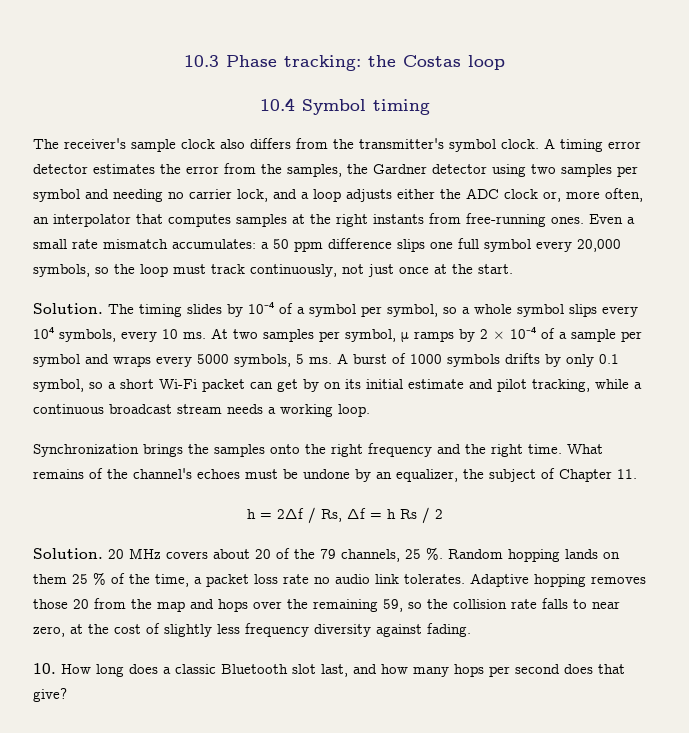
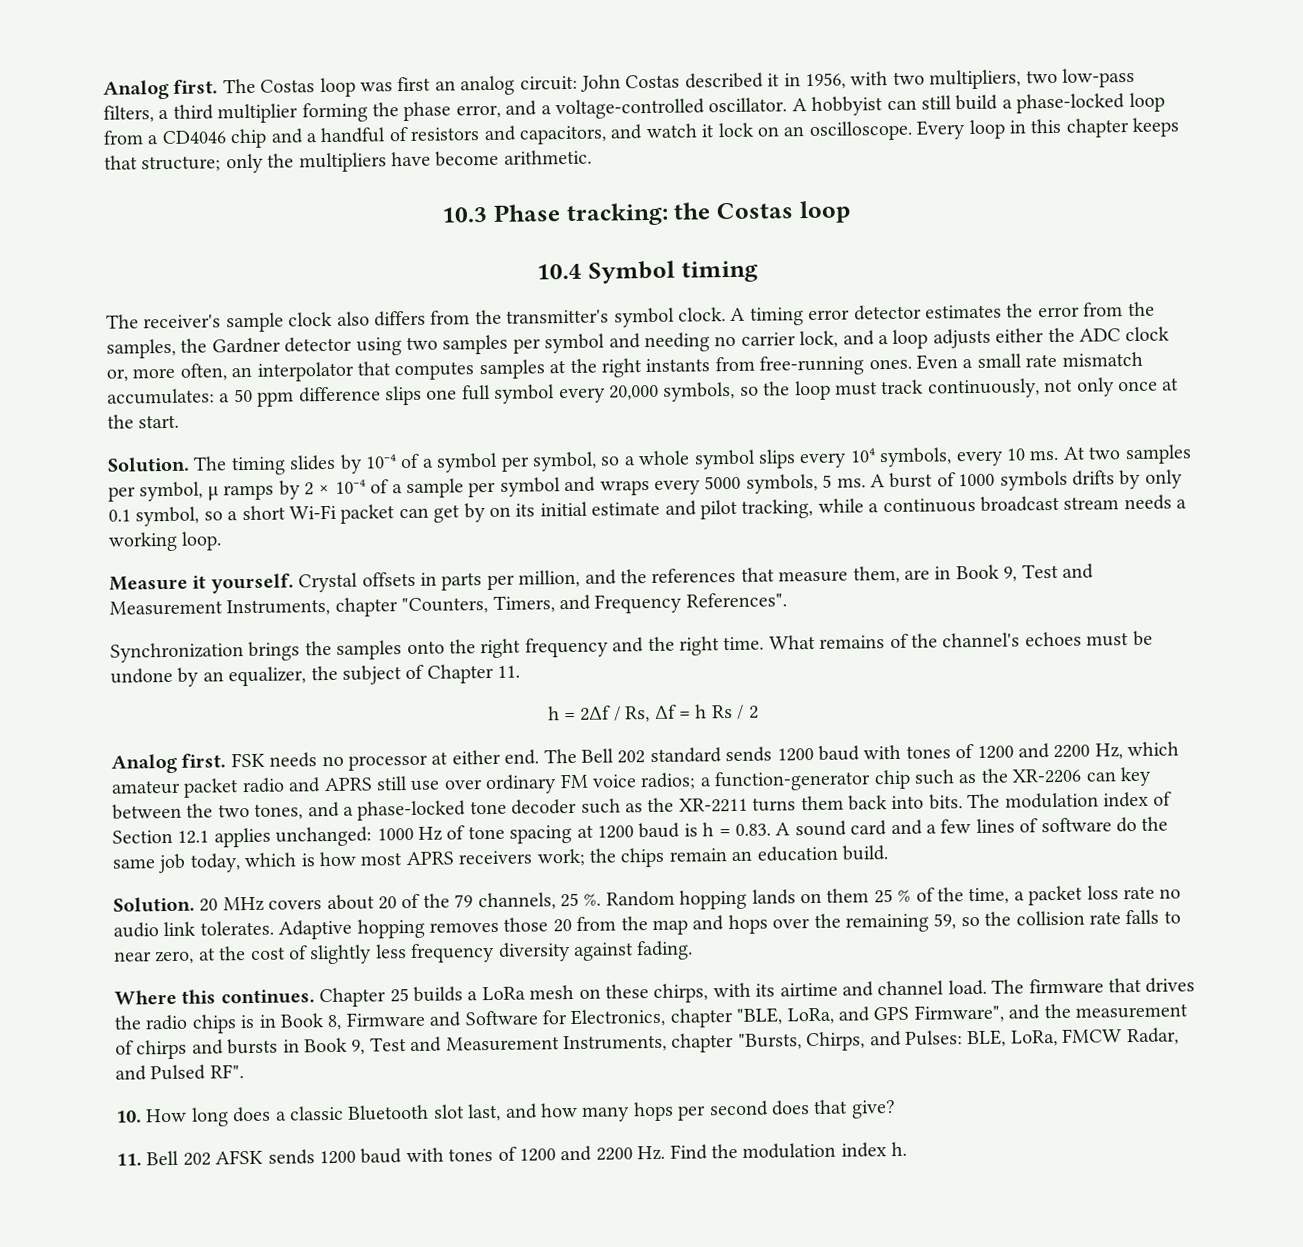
(184, 61) none -> [103,67,1135,100] [103,92,1165,124] [103,117,1181,149] [104,149,592,174] Analog first. The Costas loop was first an analog circuit: John Costas described it in 1956, with two multipliers, two low-pass filters, a third multiplier forming the phase error, and a voltage-controlled oscillator. A hobbyist can still build a phase-locked loop from a CD4046 chip and a handful of resistors and capacitors, and watch it lock on an oscilloscope. Every loop in this chapter keeps that structure; only the multipliers have become arithmetic. //
[368,264,394,277] just -> [1075,377,1115,397] only
(370, 410) none -> [109,563,1094,594] [109,592,787,617] // Measure it yourself. Crystal offsets in parts per million, and the references that measure them, are in Book 9, Test and Measurement Instruments, chapter "Counters, Timers, and Frequency References".
(443, 514) none -> [111,741,1180,774] [111,766,1152,798] [112,791,1173,821] [112,816,1169,848] [112,845,888,874] // Analog first. FSK needs no processor at either end. The Bell 202 standard sends 1200 baud with tones of 1200 and 2200 Hz, which amateur packet radio and APRS still use over ordinary FM voice radios; a function-generator chip such as the XR-2206 can key between the two tones, and a phase-locked tone decoder such as the XR-2211 turns them back into bits. The modulation index of Section 12.1 applies unchanged: 1000 Hz of tone spacing at 1200 baud is h = 0.83. A sound card and a few lines of software do the same job today, which is how most APRS receivers work; the chips remain an education build.
(471, 630) none -> [114,977,1196,1008] [114,1003,1188,1034] [115,1027,1179,1060] [115,1064,244,1081] // Where this continues. Chapter 25 builds a LoRa mesh on these chirps, with its airtime and channel load. The firmware that drives the radio chips is in Book 8, Firmware and Software for Electronics, chapter "BLE, LoRa, and GPS Firmware", and the measurement of chirps and bursts in Book 9, Test and Measurement Instruments, chapter "Bursts, Chirps, and Pulses: BLE, LoRa, FMCW Radar, and Pulsed RF".
(67, 695) none -> [116,1141,908,1166] // 11. Bell 202 AFSK sends 1200 baud with tones of 1200 and 2200 Hz. Find the modulation index h.

